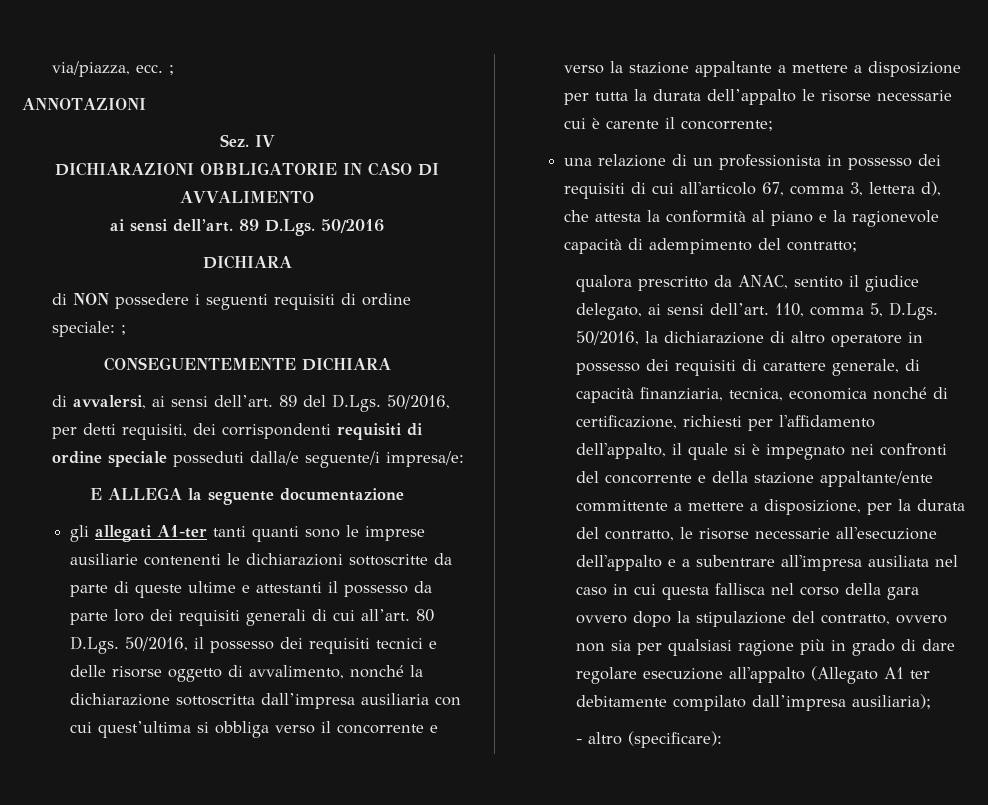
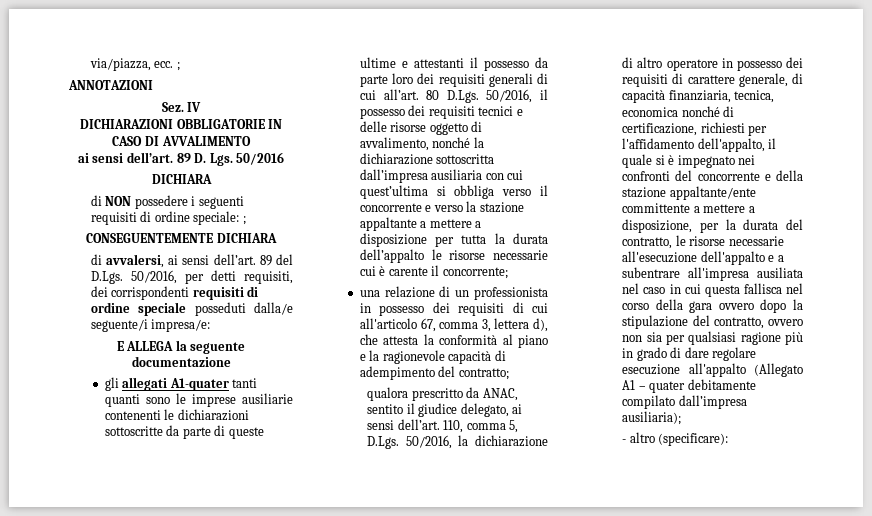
[265,219,315,236] D.Lgs. -> [194,153,233,166] D. Lgs.
[156,525,207,538] A1-ter -> [169,378,229,391] A1-quater
[909,670,930,679] ter -> [638,381,686,393] – quater

